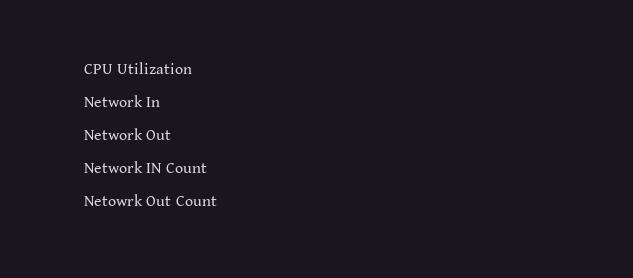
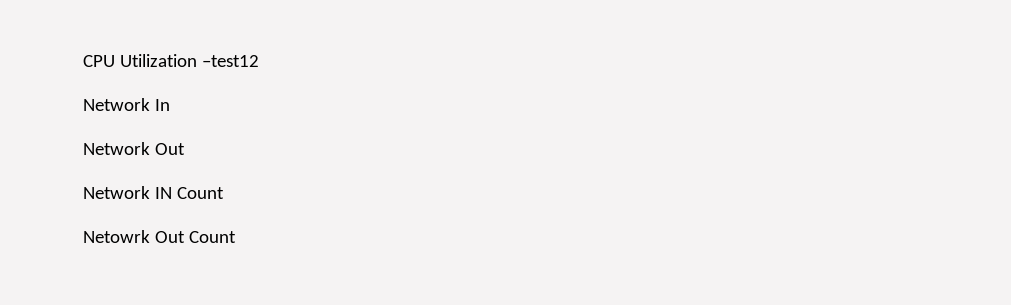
(193, 68) none -> [201,55,259,67] –test12

